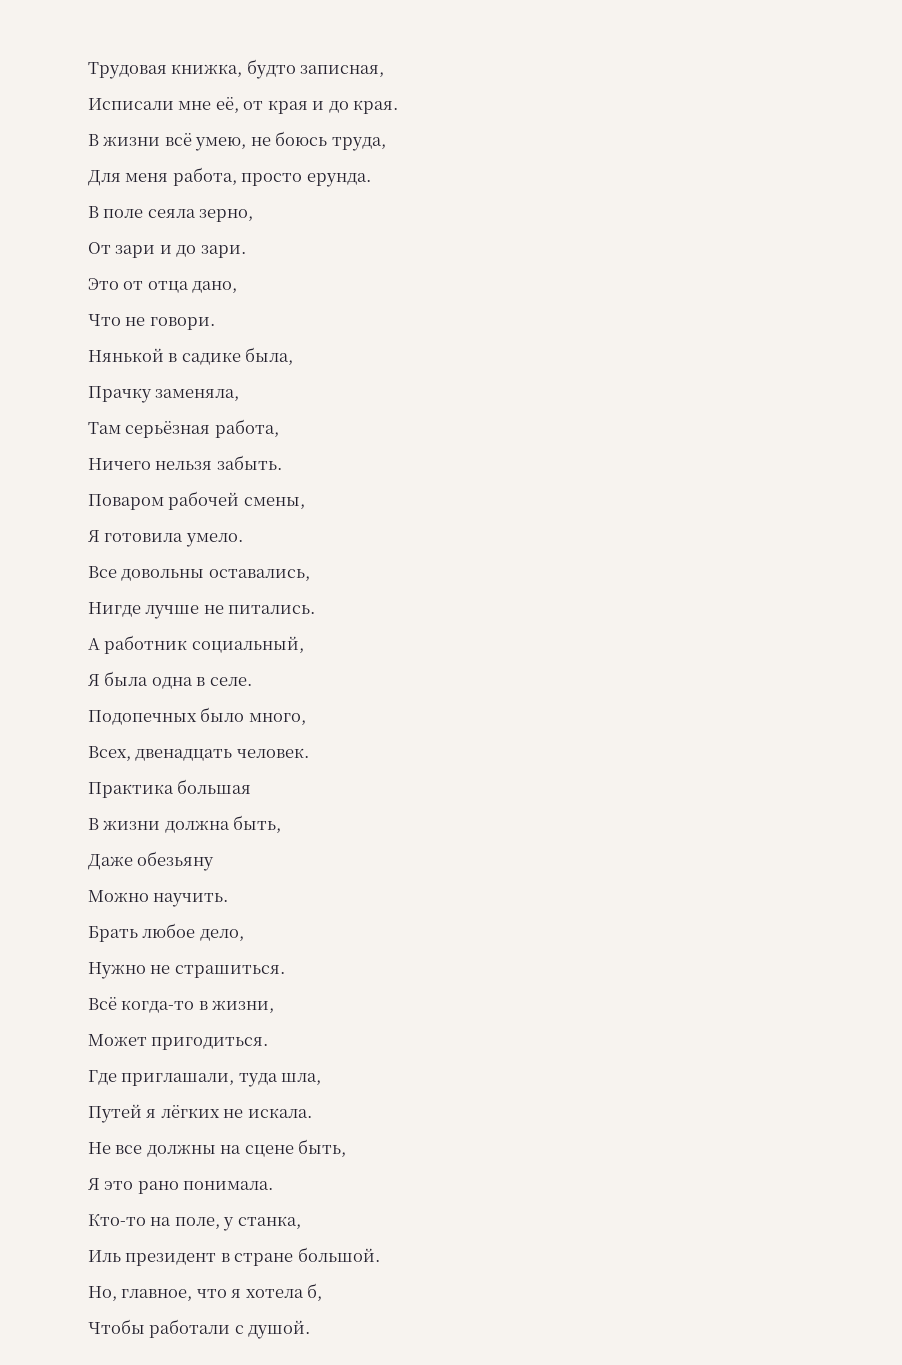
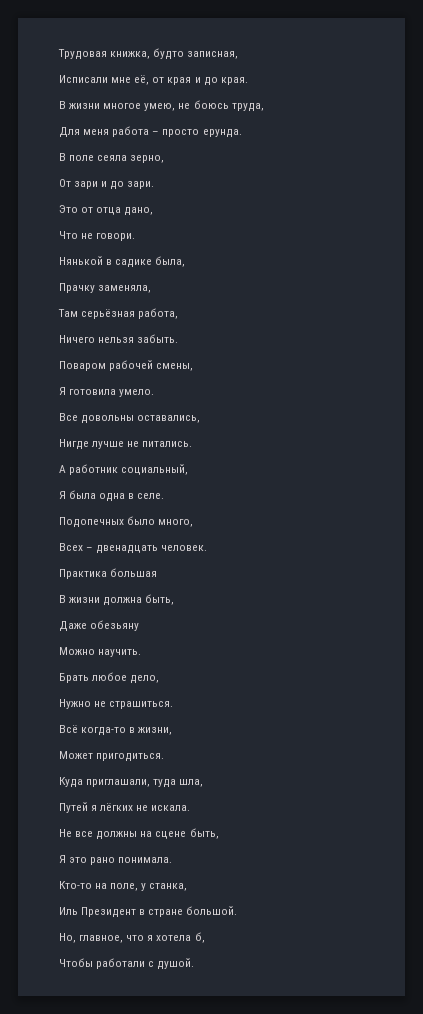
[164,133,192,146] всё -> [103,103,142,109] многое
[172,167,237,186] работа, -> [112,126,160,137] работа –
[88,746,131,761] Всех, -> [59,543,94,551] Всех –
[88,1070,117,1085] Где -> [59,777,83,788] Куда
[125,1253,217,1266] президент -> [81,907,137,918] Президент

